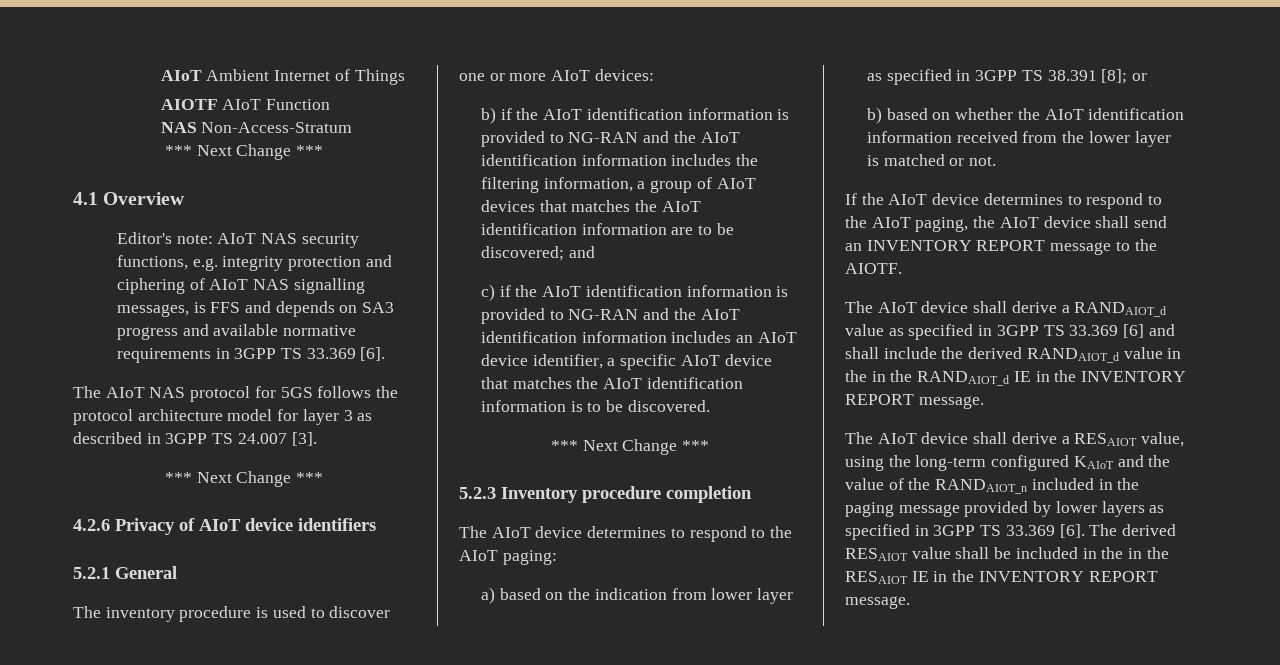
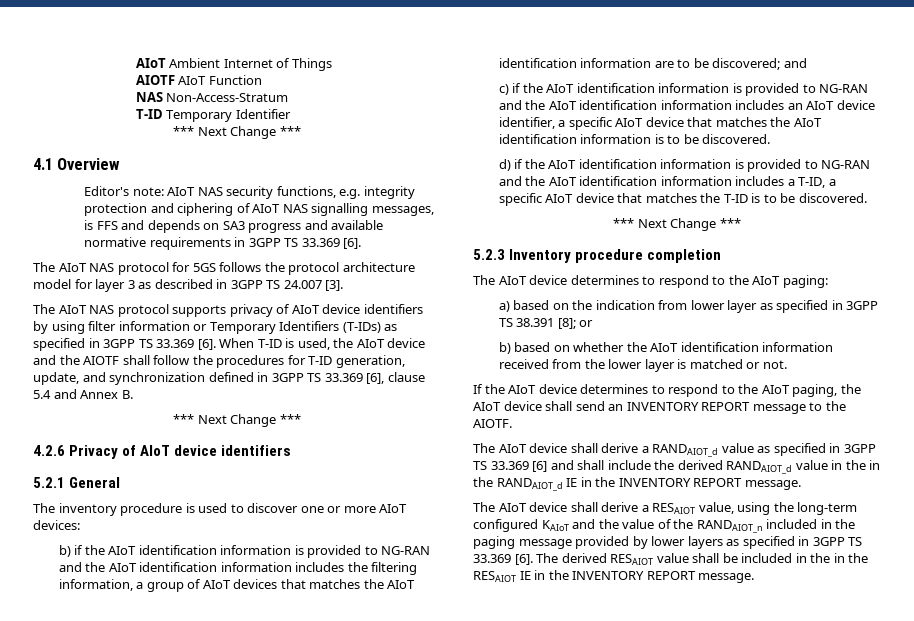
(353, 127) none -> [135,109,291,122] // T-ID Temporary Identifier
(317, 439) none -> [33,304,423,317] [33,321,398,334] [33,338,426,351] [33,355,405,368] [33,372,425,385] [33,389,133,399] // The AIoT NAS protocol supports privacy of AIoT device identifiers by using filter information or Temporary Identifiers (T-IDs) as specified in 3GPP TS 33.369 [6]. When T-ID is used, the AIoT device and the AIOTF shall follow the procedures for T-ID generation, update, and synchronization defined in 3GPP TS 33.369 [6], clause 5.4 and Annex B.
(710, 406) none -> [498,159,871,172] [498,176,836,188] [498,193,867,206] // d) if the AIoT identification information is provided to NG-RAN and the AIoT identification information includes a T-ID, a specific AIoT device that matches the T-ID is to be discovered.

